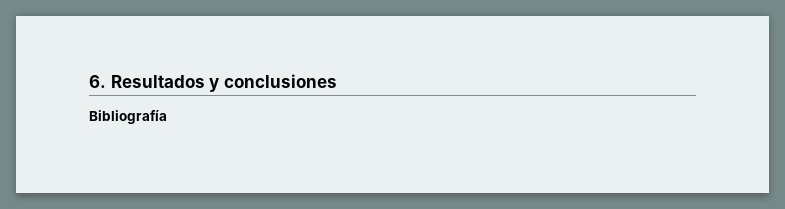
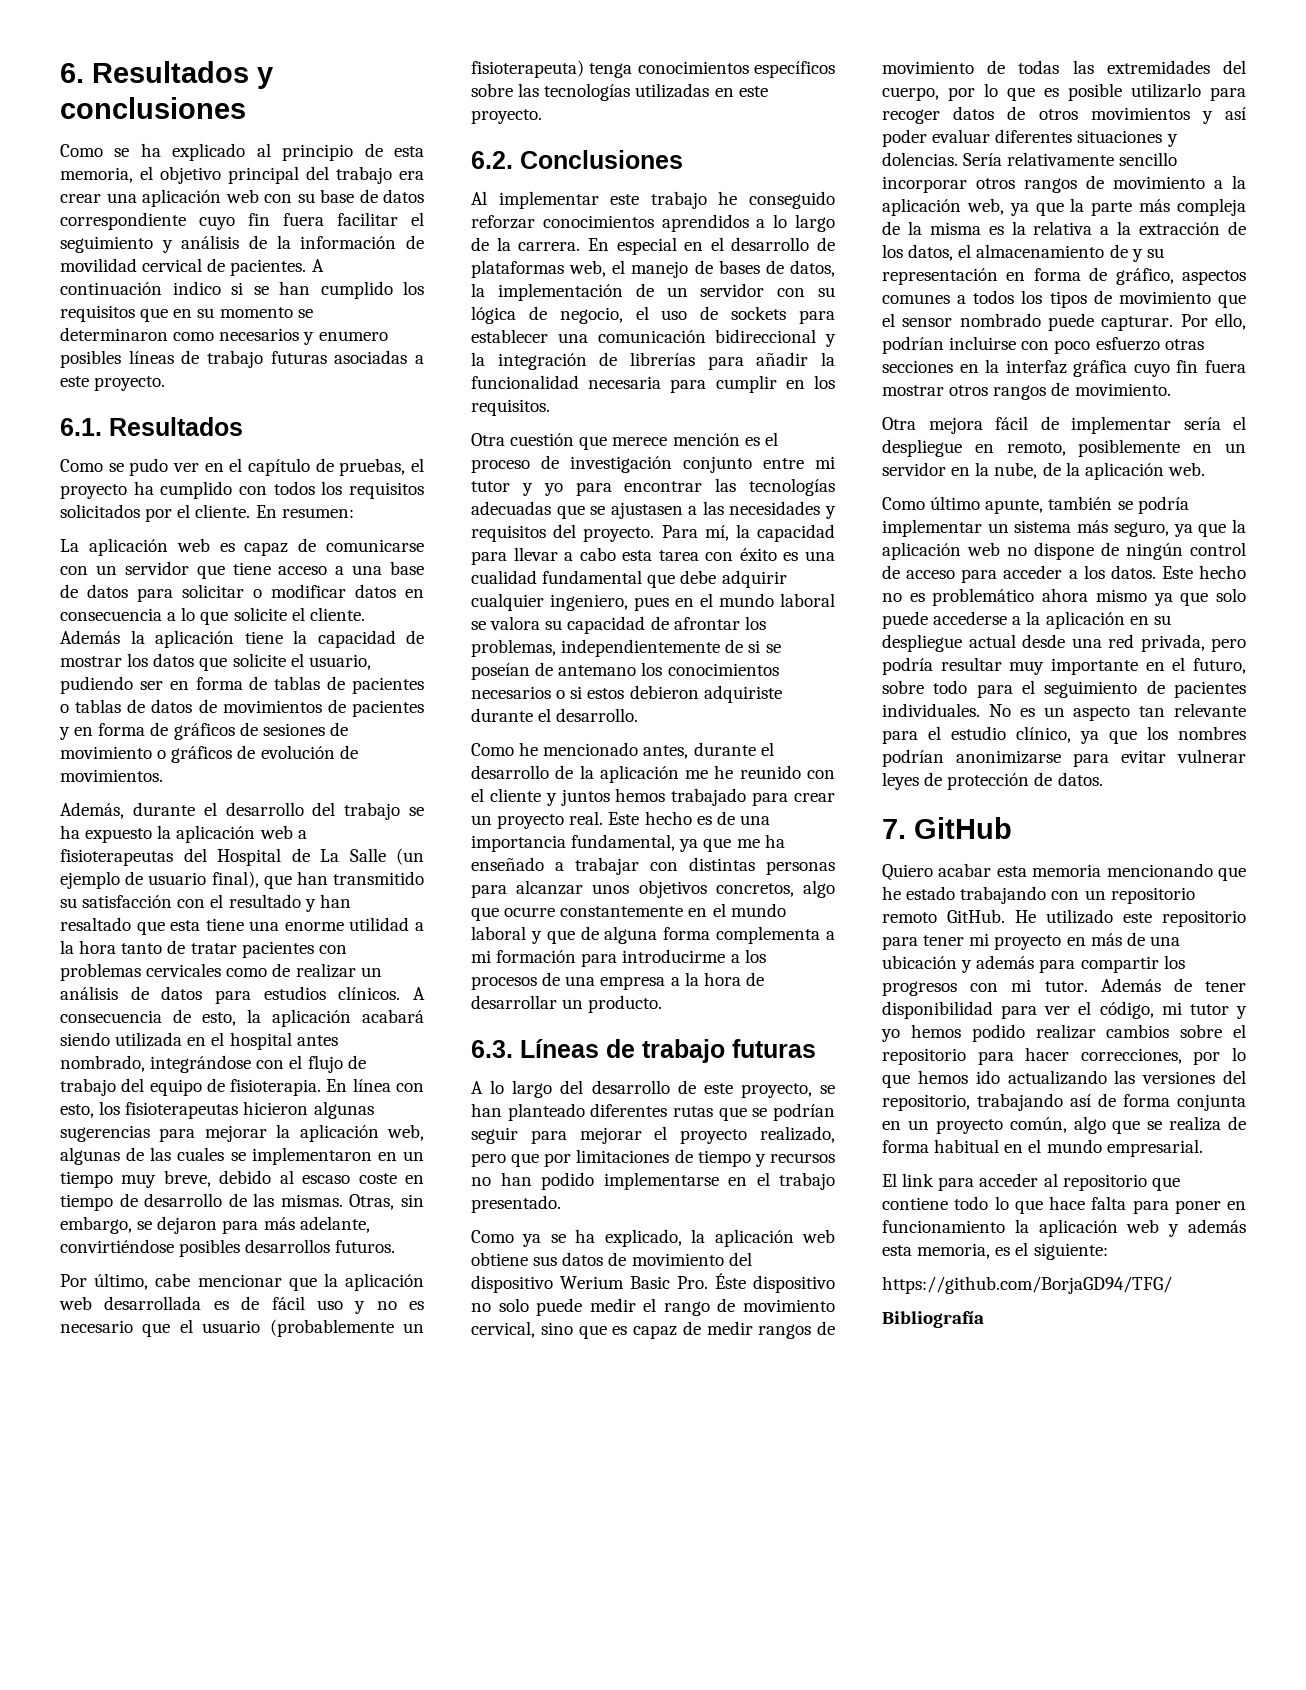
(337, 81) none -> [60,143,424,161] [60,166,424,184] [60,189,424,207] [60,212,424,230] [60,235,424,253] [60,258,324,276] [60,281,424,299] [60,305,313,322] [60,327,388,345] [60,350,424,368] [60,376,166,391] [60,417,243,436] [60,458,424,476] [60,481,425,499] [60,504,354,522] [60,538,425,556] [60,561,424,579] [60,584,424,602] [60,607,365,625] [60,630,424,648] [60,653,371,671] [60,676,424,694] [60,699,424,717] [59,722,348,740] [60,745,358,763] [60,769,163,782] [60,802,424,820] [60,825,307,843] [60,848,424,866] [60,871,424,889] [60,894,351,912] [60,917,424,935] [60,940,347,958] [60,963,382,981] [60,986,426,1004] [60,1009,424,1027] [60,1032,338,1050] [60,1055,366,1073] [60,1078,424,1096] [60,1101,374,1119] [60,1124,424,1142] [60,1147,424,1165] [60,1170,424,1188] [60,1193,424,1211] [60,1216,370,1234] [60,1239,396,1257] [60,1273,425,1291] [59,1296,424,1314] [60,1319,424,1337] [471,60,835,78] [471,83,768,101] [471,109,542,124] [471,150,683,169] [471,191,835,209] [471,214,835,232] [471,237,835,255] [471,260,835,278] [471,283,835,301] [471,306,835,324] [471,329,836,347] [471,352,835,370] [471,375,835,393] [471,399,550,416] [471,432,778,450] [471,455,835,473] [471,478,835,496] [471,501,836,519] [471,524,835,542] [471,547,835,565] [471,570,787,588] [471,593,835,611] [471,616,766,634] [471,639,781,657] [471,662,779,680] [471,685,782,703] [471,708,639,722] [471,742,774,759] [471,765,835,783] [471,788,835,806] [471,811,770,829] [471,834,785,852] [471,857,835,875] [471,880,835,898] [471,903,786,921] [471,926,835,944] [471,949,766,967] [471,972,764,990] [471,995,663,1013] [471,1039,816,1063] [471,1080,835,1098] [471,1103,836,1121] [471,1126,835,1144] [471,1149,835,1167] [471,1172,835,1190] [471,1195,561,1213] [471,1229,835,1247] [471,1252,752,1266] [471,1273,835,1293] [471,1298,835,1316] [471,1321,835,1339] [882,60,1246,74] [882,83,1246,101] [882,106,1246,124] [882,129,1178,147] [882,152,1178,166] [882,175,1246,193] [882,198,1246,216] [882,221,1246,235] [882,244,1164,262] [882,267,1246,285] [882,290,1246,308] [882,313,1246,331] [882,336,1204,354] [882,359,1246,377] [882,382,1171,400] [882,416,1246,434] [882,439,1246,457] [882,462,1205,480] [882,496,1189,514] [882,519,1246,537] [882,542,1246,560] [882,565,1246,583] [882,588,1246,606] [882,611,1171,629] [882,634,1246,652] [882,657,1246,675] [882,680,1246,698] [882,703,1246,721] [882,726,1246,744] [882,749,1246,767] [882,772,1103,790] [882,817,1012,839] [882,863,1246,881] [882,886,1195,904] [882,909,1246,927] [882,932,1180,950] [882,955,1185,973] [882,978,1246,996] [882,1001,1247,1019] [881,1024,1246,1042] [882,1047,1246,1065] [882,1070,1246,1088] [882,1093,1246,1111] [882,1116,1246,1134] [882,1139,1203,1157] [882,1173,1180,1191] [882,1196,1246,1214] [882,1219,1246,1237] [882,1242,1108,1260] [882,1276,1172,1294] // Como se ha explicado al principio de esta memoria, el objetivo principal del trabajo era crear una aplicación web con su base de datos correspondiente cuyo fin fuera facilitar el seguimiento y análisis de la información de movilidad cervical de pacientes. A continuación indico si se han cumplido los requisitos que en su momento se determinaron como necesarios y enumero posibles líneas de trabajo futuras asociadas a este proyecto. // 6.1. Resultados // Como se pudo ver en el capítulo de pruebas, el proyecto ha cumplido con todos los requisitos solicitados por el cliente. En resumen: // La aplicación web es capaz de comunicarse con un servidor que tiene acceso a una base de datos para solicitar o modificar datos en consecuencia a lo que solicite el cliente. Además la aplicación tiene la capacidad de mostrar los datos que solicite el usuario, pudiendo ser en forma de tablas de pacientes o tablas de datos de movimientos de pacientes y en forma de gráficos de sesiones de movimiento o gráficos de evolución de movimientos. // Además, durante el desarrollo del trabajo se ha expuesto la aplicación web a fisioterapeutas del Hospital de La Salle (un ejemplo de usuario final), que han transmitido su satisfacción con el resultado y han resaltado que esta tiene una enorme utilidad a la hora tanto de tratar pacientes con problemas cervicales como de realizar un análisis de datos para estudios clínicos. A consecuencia de esto, la aplicación acabará siendo utilizada en el hospital antes nombrado, integrándose con el flujo de trabajo del equipo de fisioterapia. En línea con esto, los fisioterapeutas hicieron algunas sugerencias para mejorar la aplicación web, algunas de las cuales se implementaron en un tiempo muy breve, debido al escaso coste en tiempo de desarrollo de las mismas. Otras, sin embargo, se dejaron para más adelante, convirtiéndose posibles desarrollos futuros. // Por último, cabe mencionar que la aplicación web desarrollada es de fácil uso y no es necesario que el usuario (probablemente un fisioterapeuta) tenga conocimientos específicos sobre las tecnologías utilizadas en este proyecto. // 6.2. Conclusiones // Al implementar este trabajo he conseguido reforzar conocimientos aprendidos a lo largo de la carrera. En especial en el desarrollo de plataformas web, el manejo de bases de datos, la implementación de un servidor con su lógica de negocio, el uso de sockets para establecer una comunicación bidireccional y la integración de librerías para añadir la funcionalidad necesaria para cumplir en los requisitos. // Otra cuestión que merece mención es el proceso de investigación conjunto entre mi tutor y yo para encontrar las tecnologías adecuadas que se ajustasen a las necesidades y requisitos del proyecto. Para mí, la capacidad para llevar a cabo esta tarea con éxito es una cualidad fundamental que debe adquirir cualquier ingeniero, pues en el mundo laboral se valora su capacidad de afrontar los problemas, independientemente de si se poseían de antemano los conocimientos necesarios o si estos debieron adquiriste durante el desarrollo. // Como he mencionado antes, durante el desarrollo de la aplicación me he reunido con el cliente y juntos hemos trabajado para crear un proyecto real. Este hecho es de una importancia fundamental, ya que me ha enseñado a trabajar con distintas personas para alcanzar unos objetivos concretos, algo que ocurre constantemente en el mundo laboral y que de alguna forma complementa a mi formación para introducirme a los procesos de una empresa a la hora de desarrollar un producto. // 6.3. Líneas de trabajo futuras // A lo largo del desarrollo de este proyecto, se han planteado diferentes rutas que se podrían seguir para mejorar el proyecto realizado, pero que por limitaciones de tiempo y recursos no han podido implementarse en el trabajo presentado. // Como ya se ha explicado, la aplicación web obtiene sus datos de movimiento del dispositivo Werium Basic Pro. Éste dispositivo no solo puede medir el rango de movimiento cervical, sino que es capaz de medir rangos de movimiento de todas las extremidades del cuerpo, por lo que es posible utilizarlo para recoger datos de otros movimientos y así poder evaluar diferentes situaciones y dolencias. Sería relativamente sencillo incorporar otros rangos de movimiento a la aplicación web, ya que la parte más compleja de la misma es la relativa a la extracción de los datos, el almacenamiento de y su representación en forma de gráfico, aspectos comunes a todos los tipos de movimiento que el sensor nombrado puede capturar. Por ello, podrían incluirse con poco esfuerzo otras secciones en la interfaz gráfica cuyo fin fuera mostrar otros rangos de movimiento. // Otra mejora fácil de implementar sería el despliegue en remoto, posiblemente en un servidor en la nube, de la aplicación web. // Como último apunte, también se podría implementar un sistema más seguro, ya que la aplicación web no dispone de ningún control de acceso para acceder a los datos. Este hecho no es problemático ahora mismo ya que solo puede accederse a la aplicación en su despliegue actual desde una red privada, pero podría resultar muy importante en el futuro, sobre todo para el seguimiento de pacientes individuales. No es un aspecto tan relevante para el estudio clínico, ya que los nombres podrían anonimizarse para evitar vulnerar leyes de protección de datos. // 7. GitHub // Quiero acabar esta memoria mencionando que he estado trabajando con un repositorio remoto GitHub. He utilizado este repositorio para tener mi proyecto en más de una ubicación y además para compartir los progresos con mi tutor. Además de tener disponibilidad para ver el código, mi tutor y yo hemos podido realizar cambios sobre el repositorio para hacer correcciones, por lo que hemos ido actualizando las versiones del repositorio, trabajando así de forma conjunta en un proyecto común, algo que se realiza de forma habitual en el mundo empresarial. // El link para acceder al repositorio que contiene todo lo que hace falta para poner en funcionamiento la aplicación web y además esta memoria, es el siguiente: // https://github.com/BorjaGD94/TFG/

